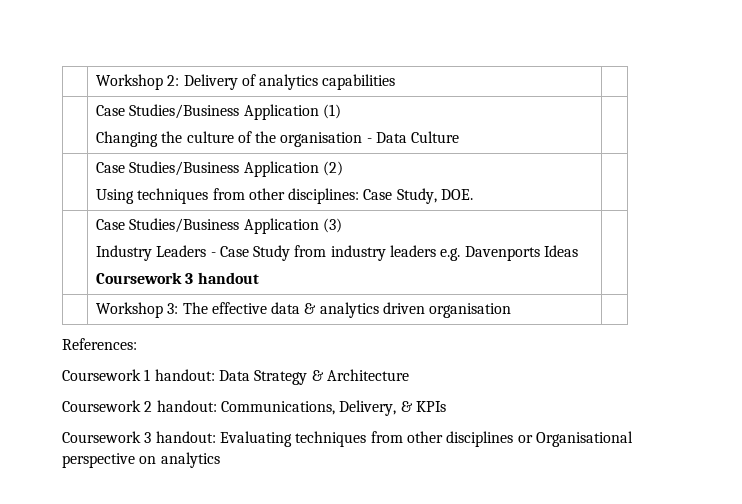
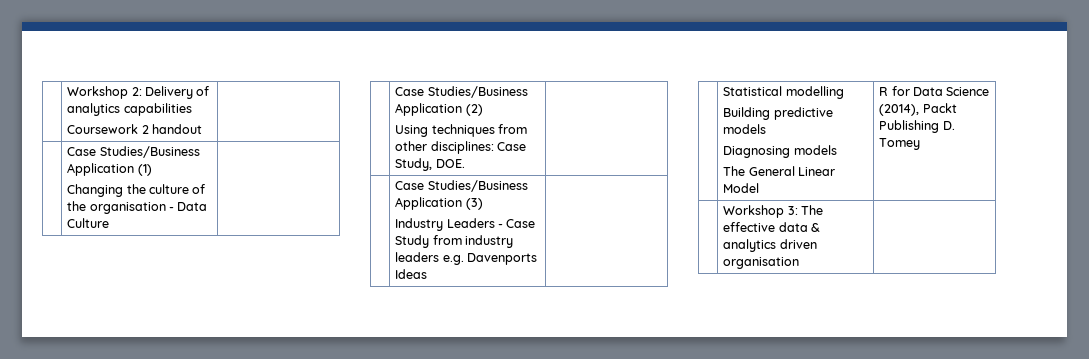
(396, 82) none -> [67,124,203,134] // Coursework 2 handout
[95,272,259,284] // Coursework 3 handout | -> [723,86,844,99] [723,107,833,120] [723,124,767,134] [723,145,837,158] [723,166,836,176] [723,183,760,193] [879,86,990,96] [879,103,957,116] [879,120,955,133] [879,138,921,150] | // | Statistical modelling // Building predictive models // Diagnosing models // The General Linear Model | R for Data Science (2014), Packt Publishing D. Tomey
[62,338,137,350] [62,369,409,385] [62,400,446,416] [62,431,633,447] [62,452,220,468] // References: // Coursework 1 handout: Data Strategy & Architecture // Coursework 2 handout: Communications, Delivery, & KPIs // Coursework 3 handout: Evaluating techniques from other disciplines or Organisational perspective on analytics -> (800, 263) none

